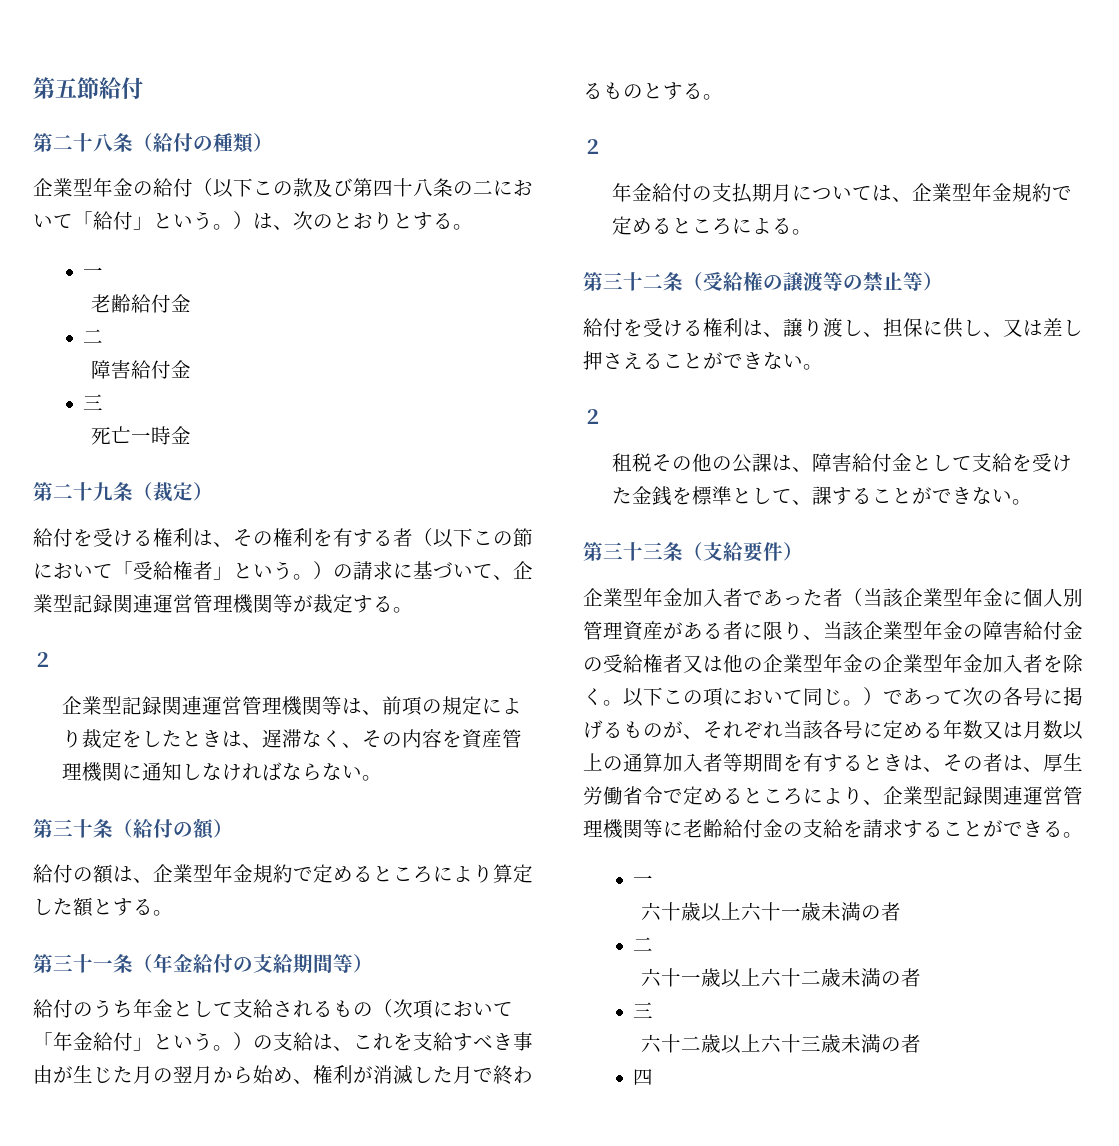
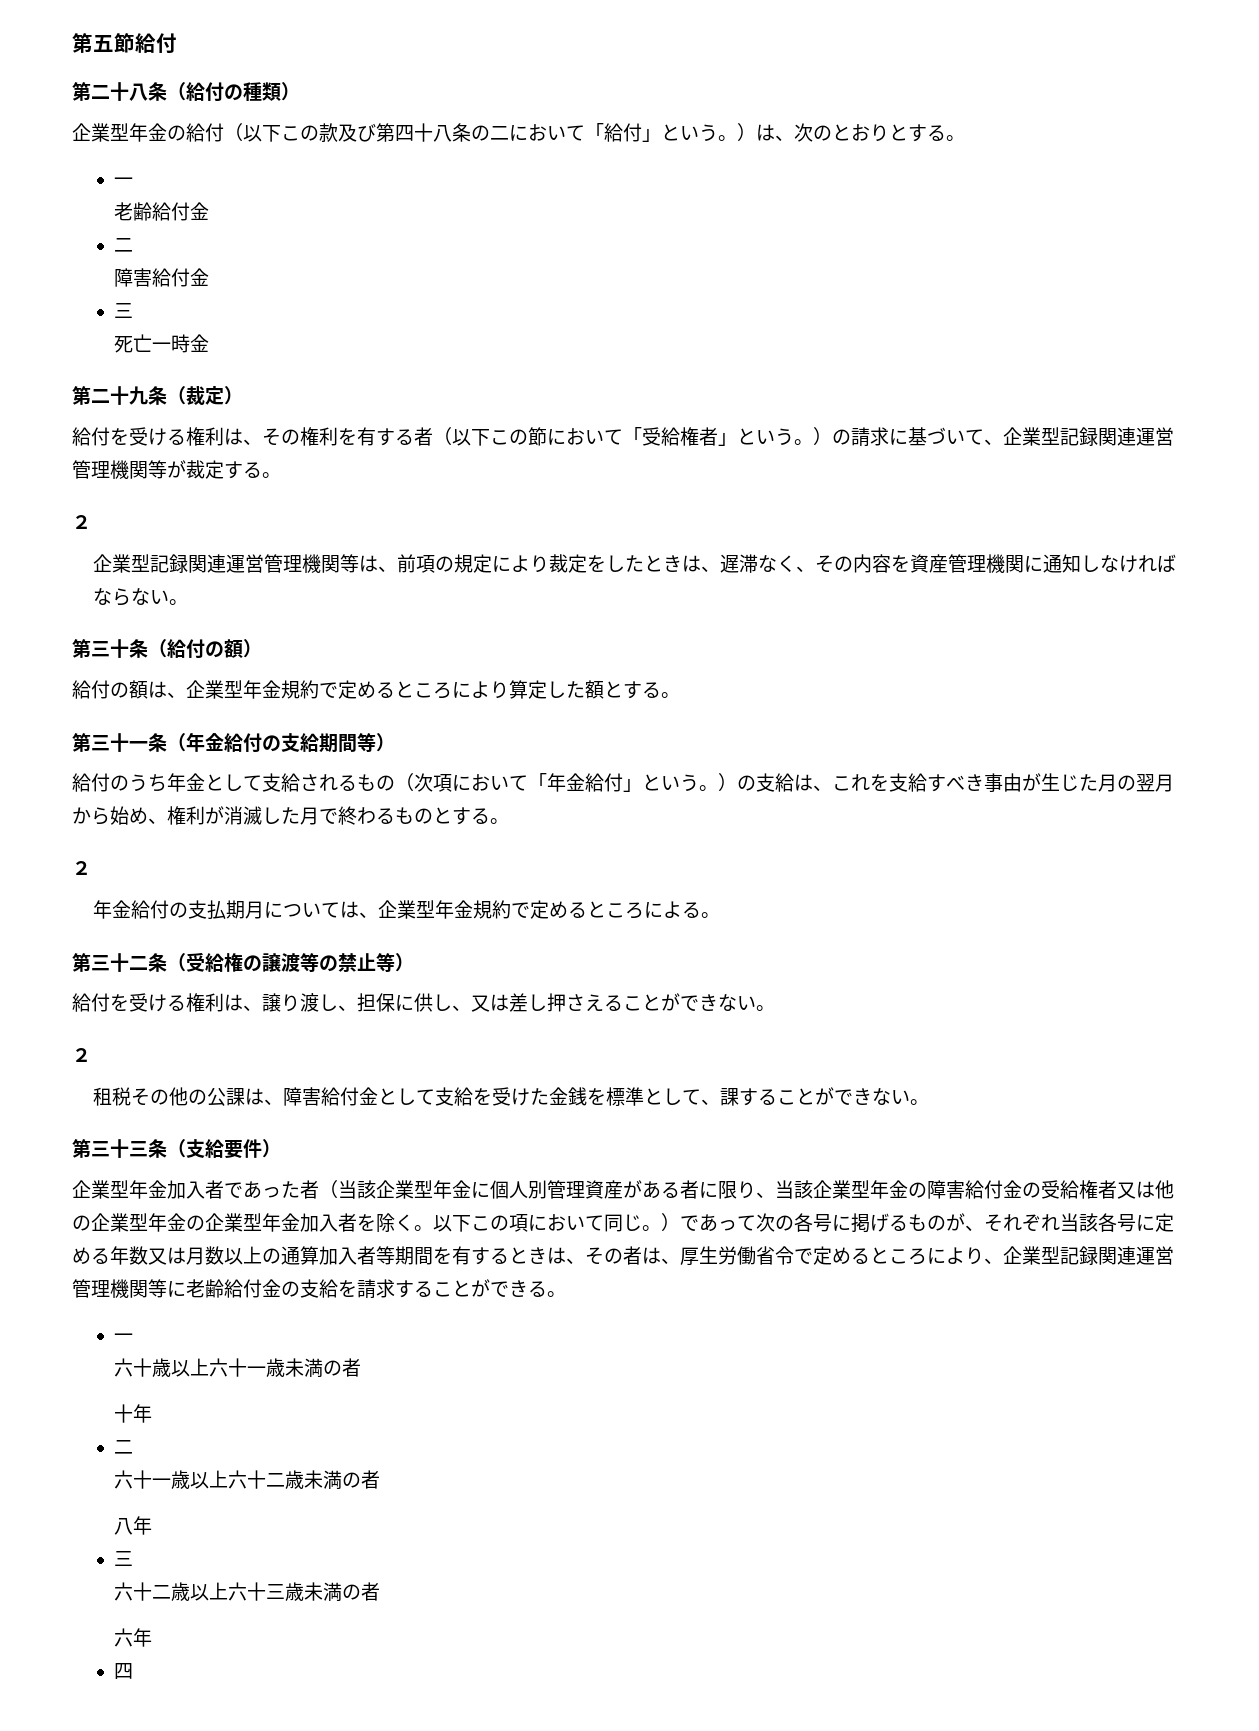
(901, 911) none -> [114,1404,153,1423] // 十年
(921, 977) none -> [114,1516,153,1535] // 八年
(921, 1043) none -> [114,1628,153,1647] // 六年

